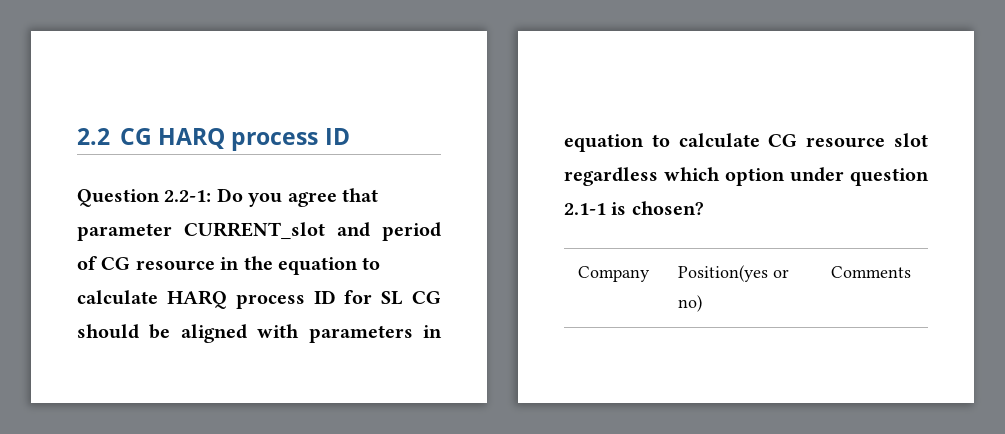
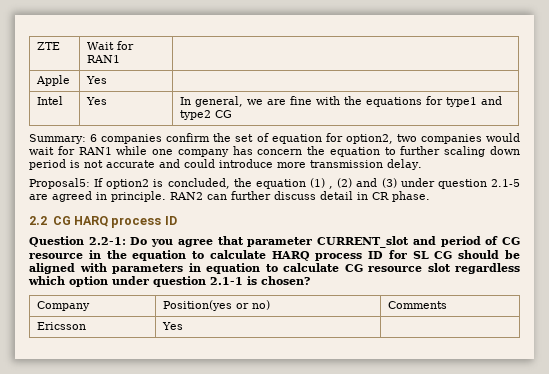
(77, 136) none -> [37,42,61,50] [87,41,135,50] [87,55,121,63] [36,75,71,86] [86,76,108,84] [37,96,64,105] [86,97,108,105] [180,96,503,107] [180,110,233,120] [29,133,520,144] [29,146,520,157] [29,159,422,170] [29,178,521,189] [29,191,430,202] ZTE | Wait for RAN1 | // Apple | Yes | // Intel | Yes | In general, we are fine with the equations for type1 and type2 CG // Summary: 6 companies confirm the set of equation for option2, two companies would wait for RAN1 while one company has concern the equation to further scaling down period is not accurate and could introduce more transmission delay. // Proposal5: If option2 is concluded, the equation (1) , (2) and (3) under question 2.1-5 are agreed in principle. RAN2 can further discuss detail in CR phase. //
(912, 272) none -> [37,322,87,330] [162,322,184,330] // Ericsson | Yes |

